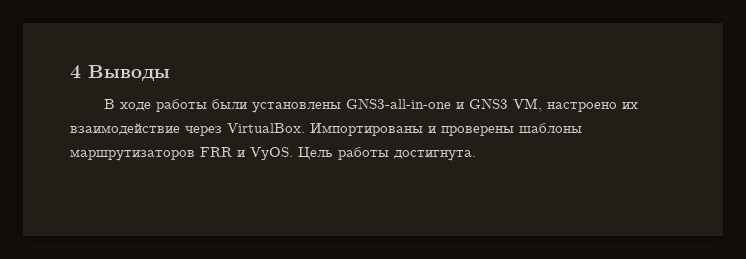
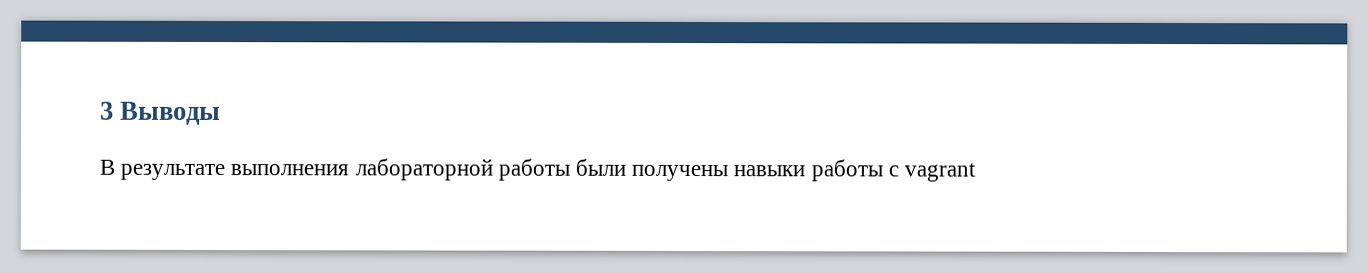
[70,65,81,79] 4 -> [100,101,114,120] 3
[119,98,638,113] [70,123,582,136] [70,147,476,161] ходе работы были установлены GNS3-all-in-one и GNS3 VM, настроено их взаимодействие через VirtualBox. Импортированы и проверены шаблоны маршрутизаторов FRR и VyOS. Цель работы достигнута. -> [120,158,977,182] результате выполнения лабораторной работы были получены навыки работы с vagrant

